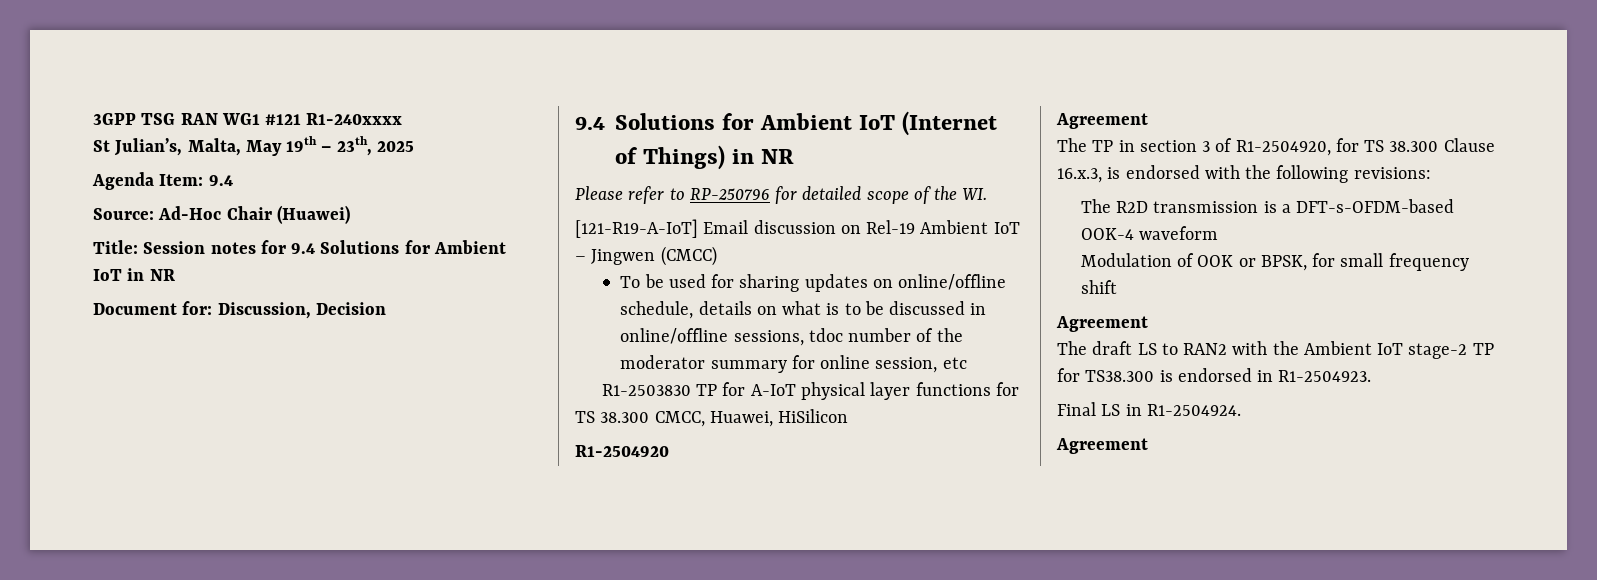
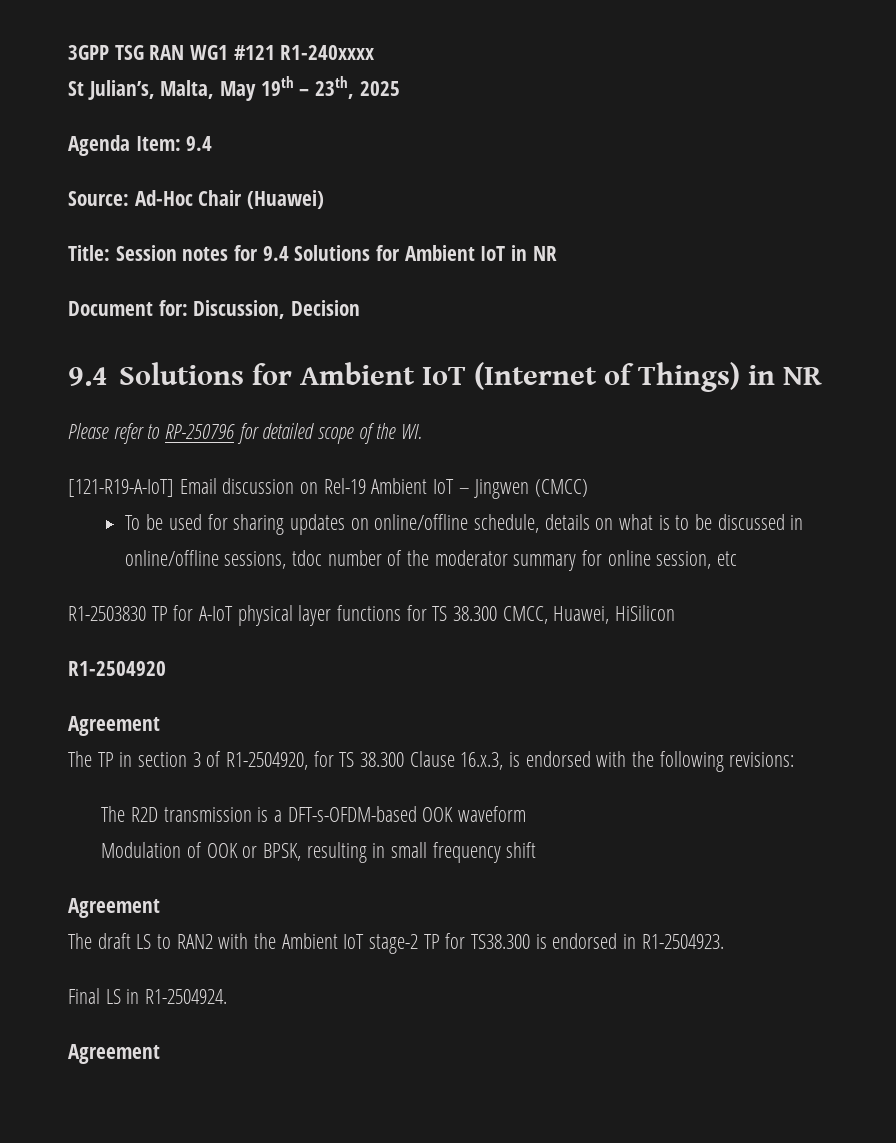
[1080,228,1134,240] OOK-4 -> [422,807,454,822] OOK
[1312,253,1336,267] for -> [306,842,386,863] resulting in

